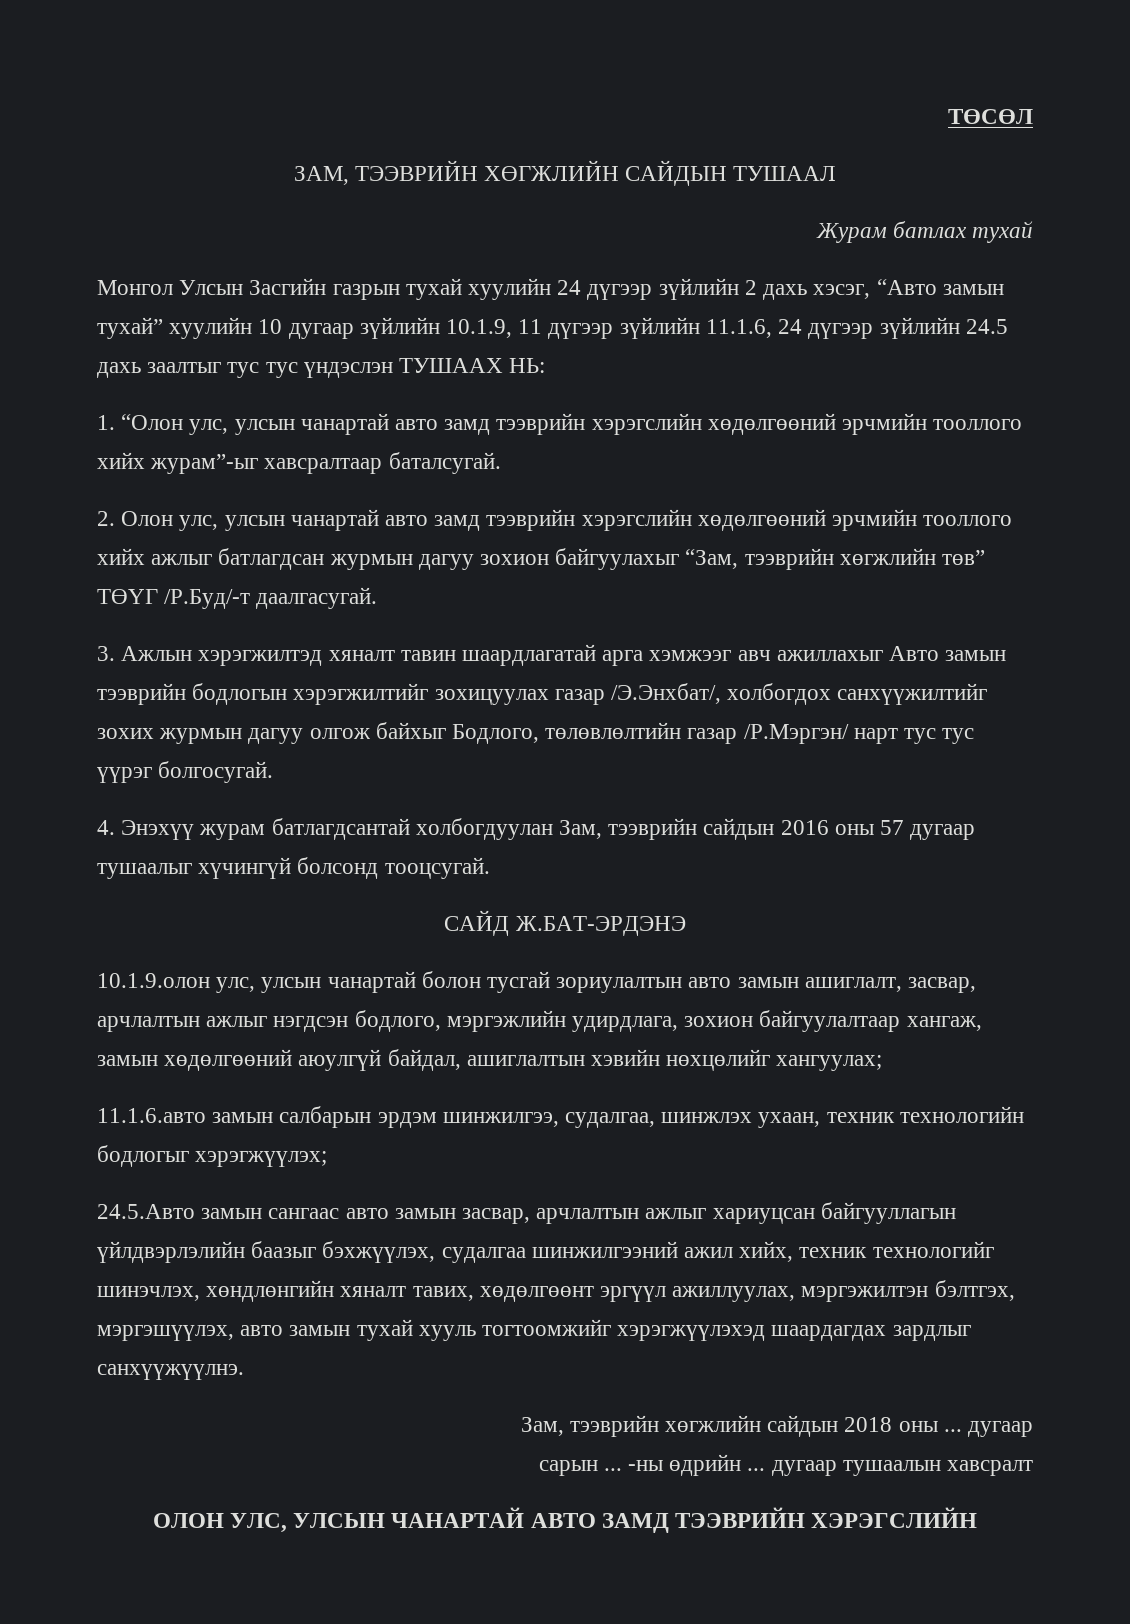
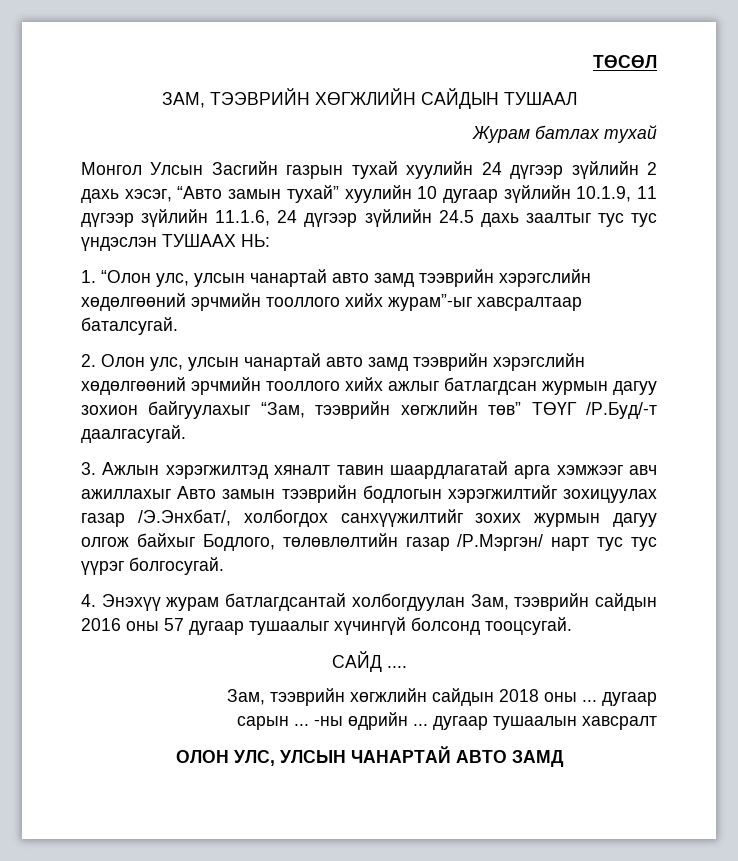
[515,916,686,936] [97,971,977,993] [97,1010,982,1032] [97,1049,883,1071] [97,1106,1024,1128] [97,1145,328,1167] [97,1202,956,1224] [97,1241,994,1263] [97,1280,1015,1302] [97,1319,971,1341] [97,1364,244,1380] Ж.БАТ-ЭРДЭНЭ // 10.1.9.олон улс, улсын чанартай болон тусгай зориулалтын авто замын ашиглалт, засвар, арчлалтын ажлыг нэгдсэн бодлого, мэргэжлийн удирдлага, зохион байгуулалтаар хангаж, замын хөдөлгөөний аюулгүй байдал, ашиглалтын хэвийн нөхцөлийг хангуулах; // 11.1.6.авто замын салбарын эрдэм шинжилгээ, судалгаа, шинжлэх ухаан, техник технологийн бодлогыг хэрэгжүүлэх; // 24.5.Авто замын сангаас авто замын засвар, арчлалтын ажлыг хариуцсан байгууллагын үйлдвэрлэлийн баазыг бэхжүүлэх, судалгаа шинжилгээний ажил хийх, техник технологийг шинэчлэх, хөндлөнгийн хяналт тавих, хөдөлгөөнт эргүүл ажиллуулах, мэргэжилтэн бэлтгэх, мэргэшүүлэх, авто замын тухай хууль тогтоомжийг хэрэгжүүлэхэд шаардагдах зардлыг санхүүжүүлнэ. -> [386,666,407,668] ....
[675,1507,978,1528] ТЭЭВРИЙН ХЭРЭГСЛИЙН -> (564, 758) none

